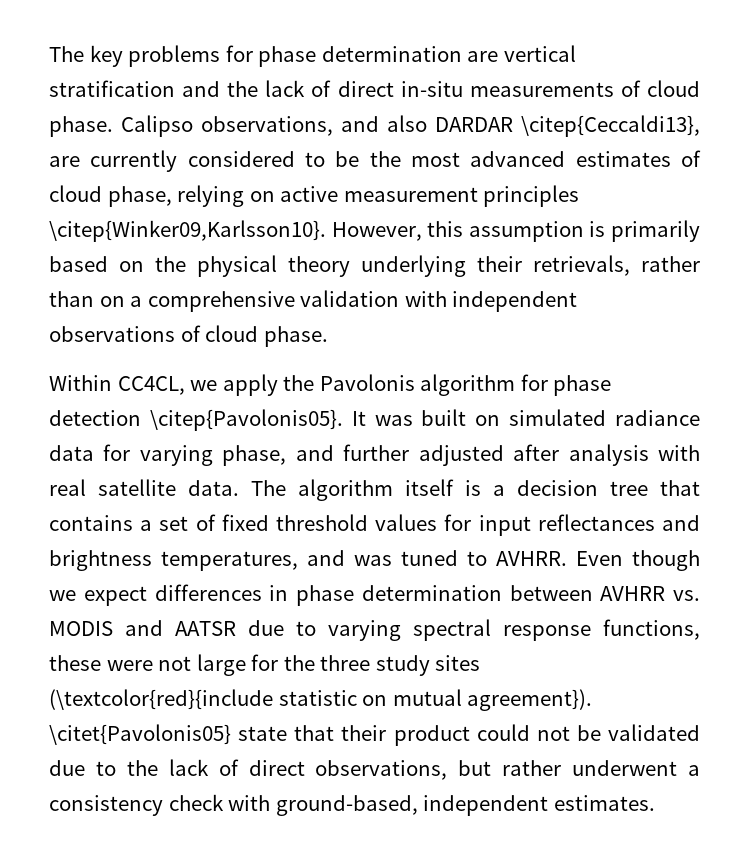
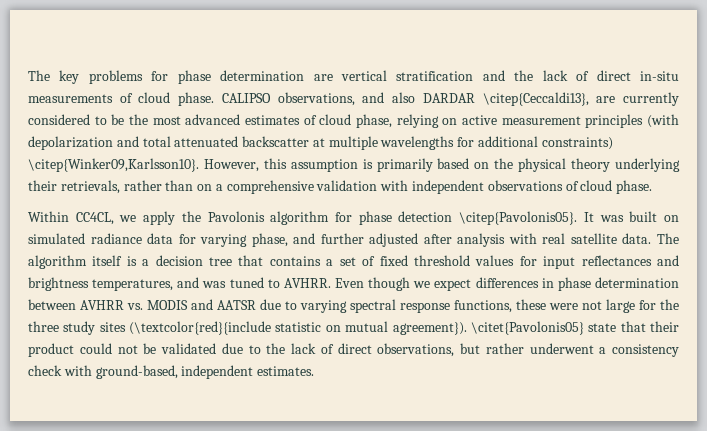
[121,115,193,137] Calipso -> [221,93,271,103] CALIPSO
(580, 196) none -> [647,114,679,128] [28,136,613,150] (with depolarization and total attenuated backscatter at multiple wavelengths for additional constraints)

